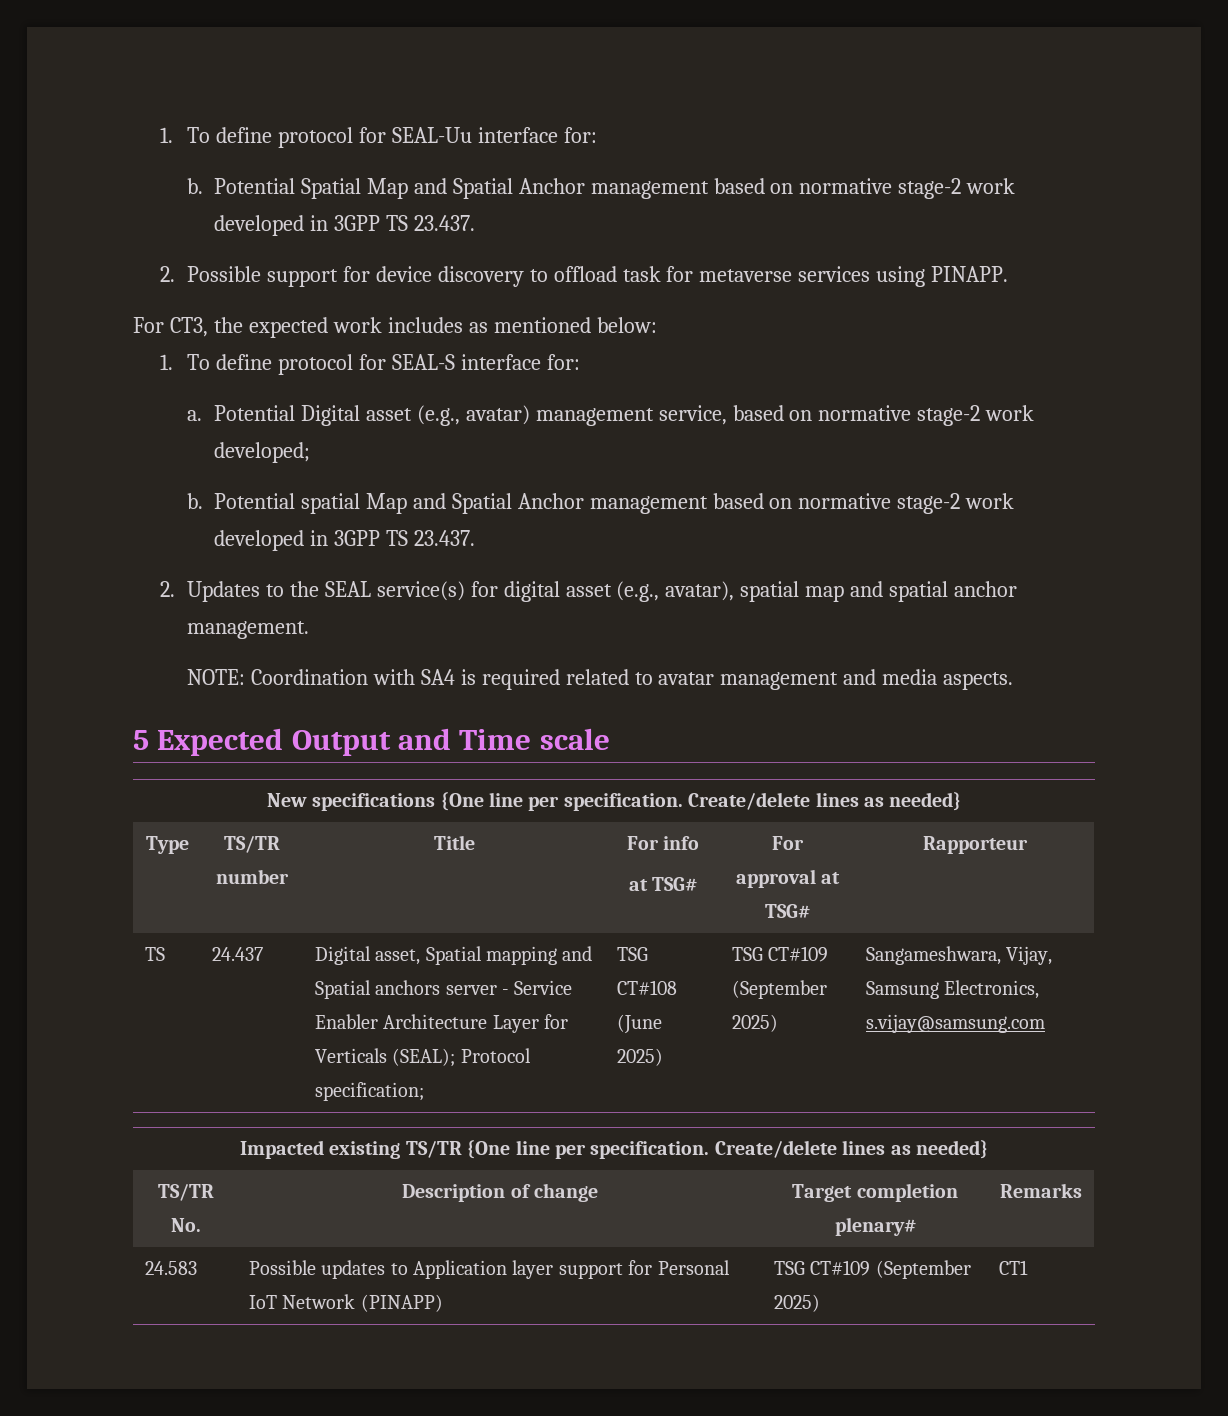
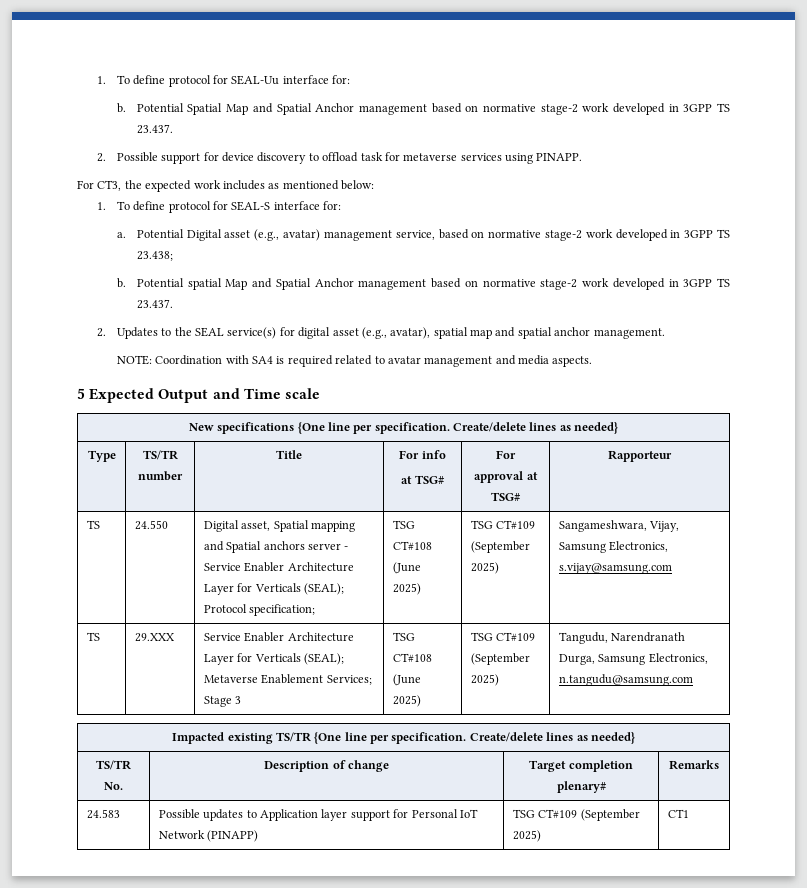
[213,442,310,463] developed; -> [615,229,730,241] [136,251,173,261] developed in 3GPP TS 23.438;
[211,947,263,961] 24.437 -> [134,520,168,530] 24.550
(1045, 1023) none -> [86,632,100,641] [134,633,175,642] [203,632,354,642] [203,653,345,665] [203,674,372,685] [203,696,242,707] [392,632,415,641] [392,653,432,662] [392,674,421,686] [392,695,421,707] [470,632,536,641] [470,653,530,665] [470,674,499,686] [558,632,686,644] [558,653,708,665] [558,674,693,686] // TS | 29.XXX | Service Enabler Architecture Layer for Verticals (SEAL); Metaverse Enablement Services; Stage 3 | TSG CT#108 (June 2025) | TSG CT#109 (September 2025) | Tangudu, Narendranath Durga, Samsung Electronics, n.tangudu@samsung.com

